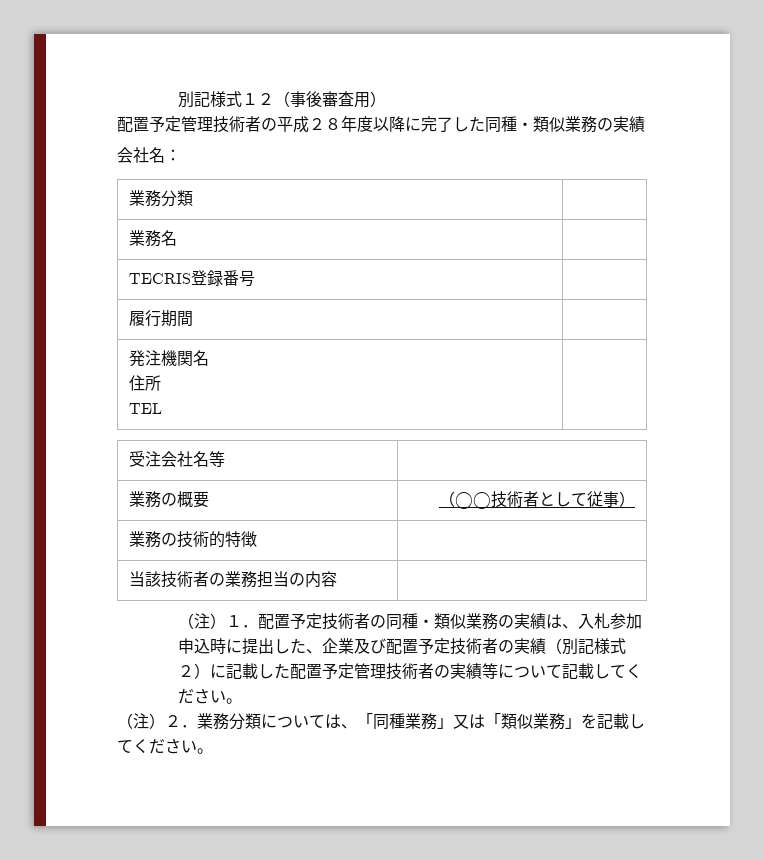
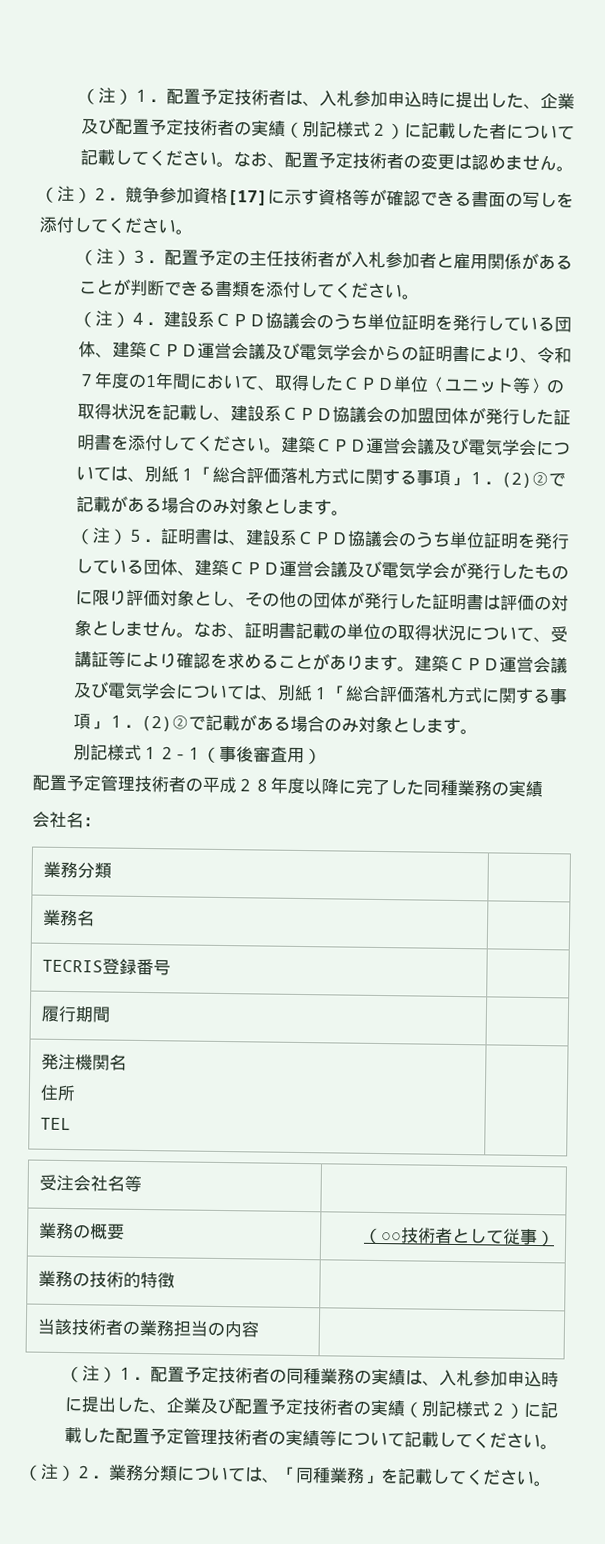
(178, 99) none -> [80,87,575,110] [80,117,575,140] [79,149,574,172] [40,185,574,208] [39,216,193,235] [78,248,573,271] [78,278,420,300] [77,310,572,333] [77,341,572,364] [76,371,565,395] [76,403,571,426] [76,434,571,457] [75,465,566,489] [75,495,349,516] [74,527,570,550] [74,558,569,580] [74,589,569,612] [73,619,568,643] [73,651,568,674] [72,681,568,705] [72,713,478,735] （注）１．配置予定技術者は、入札参加申込時に提出した、企業及び配置予定技術者の実績（別記様式２）に記載した者について記載してください。なお、配置予定技術者の変更は認めません。 // （注）２．競争参加資格[17]に示す資格等が確認できる書面の写しを添付してください。 // （注）３．配置予定の主任技術者が入札参加者と雇用関係があることが判断できる書類を添付してください。 // （注）４．建設系ＣＰＤ協議会のうち単位証明を発行している団体、建築ＣＰＤ運営会議及び電気学会からの証明書により、令和７年度の1年間において、取得したＣＰＤ単位〈ユニット等〉の取得状況を記載し、建設系ＣＰＤ協議会の加盟団体が発行した証明書を添付してください。建築ＣＰＤ運営会議及び電気学会については、別紙１「総合評価落札方式に関する事項」１．(2)②で記載がある場合のみ対象とします。 // （注）５．証明書は、建設系ＣＰＤ協議会のうち単位証明を発行している団体、建築ＣＰＤ運営会議及び電気学会が発行したものに限り評価対象とし、その他の団体が発行した証明書は評価の対象としません。なお、証明書記載の単位の取得状況について、受講証等により確認を求めることがあります。建築ＣＰＤ運営会議及び電気学会については、別紙１「総合評価落札方式に関する事項」１．(2)②で記載がある場合のみ対象とします。 //
(275, 99) none -> [174,746,203,760] -１
[517,116,565,132] ・類似 -> (458, 787) none
[418,613,467,629] ・類似 -> (321, 1376) none
[453,713,581,730] 又は「類似業務」 -> (382, 1479) none

